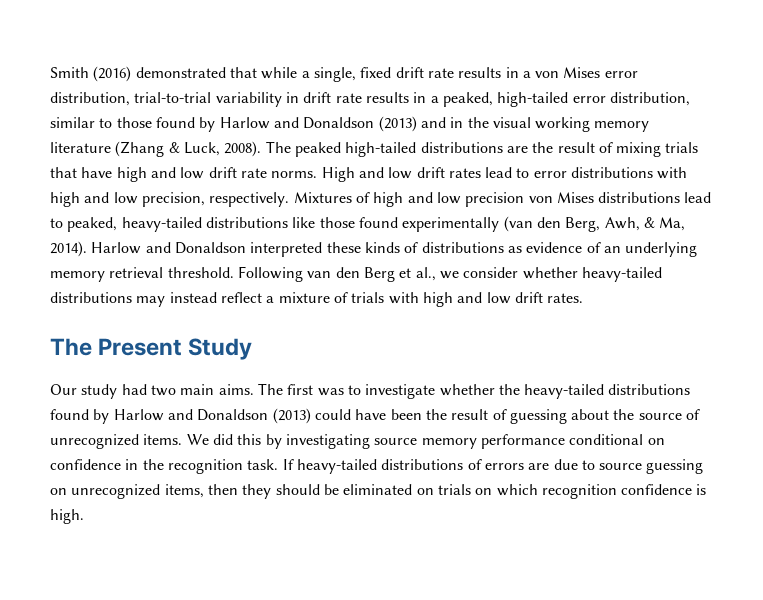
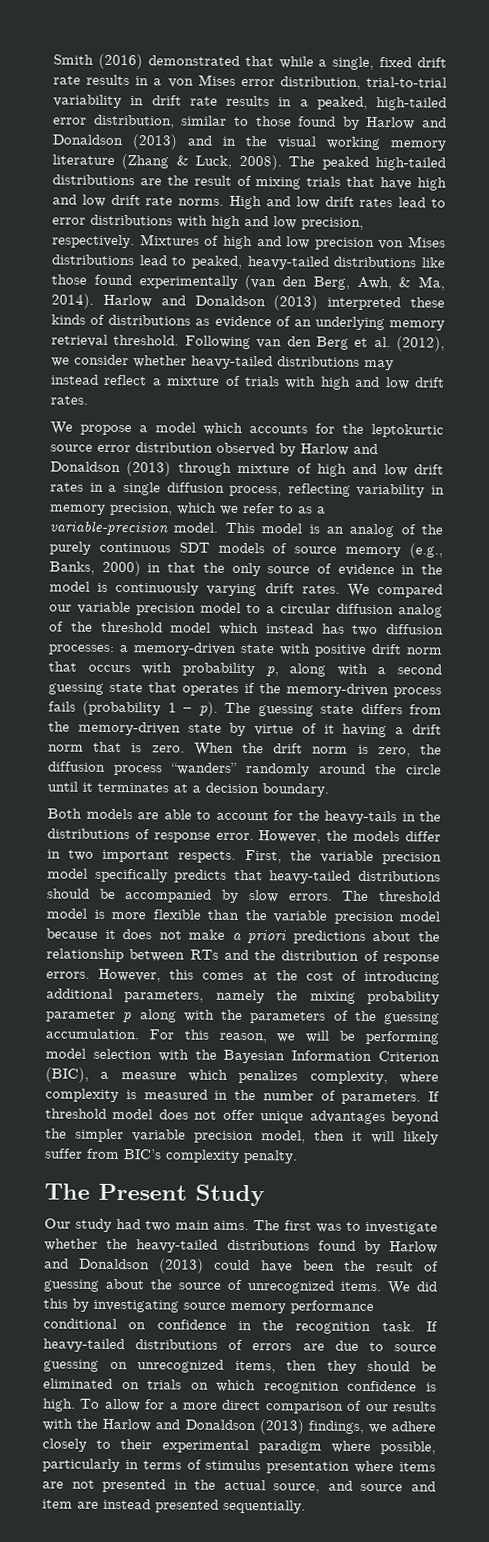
(246, 248) none -> [273,295,319,311] (2013)
[415,267,436,281] al., -> [373,336,445,352] al. (2012),
(584, 298) none -> [50,421,444,438] [50,442,378,457] [50,461,444,477] [50,482,445,498] [50,502,326,516] [49,520,443,538] [49,541,443,559] [49,560,443,577] [49,581,443,598] [49,601,443,618] [49,621,444,637] [48,642,442,657] [48,661,442,677] [48,682,442,698] [48,700,443,717] [48,721,442,738] [48,741,442,758] [47,761,442,777] [47,781,329,797] [47,808,441,825] [47,828,441,844] [47,849,442,865] [47,868,441,884] [46,888,442,903] [46,908,440,925] [46,928,440,944] [46,948,440,965] [46,968,440,985] [46,988,440,1005] [46,1009,440,1025] [45,1028,439,1045] [45,1048,441,1064] [45,1067,439,1085] [45,1088,440,1105] [45,1108,439,1125] [45,1128,439,1145] [44,1148,298,1164] // We propose a model which accounts for the leptokurtic source error distribution observed by Harlow and Donaldson (2013) through mixture of high and low drift rates in a single diffusion process, reflecting variability in memory precision, which we refer to as a variable-precision model. This model is an analog of the purely continuous SDT models of source memory (e.g., Banks, 2000) in that the only source of evidence in the model is continuously varying drift rates. We compared our variable precision model to a circular diffusion analog of the threshold model which instead has two diffusion processes: a memory-driven state with positive drift norm that occurs with probability p, along with a second guessing state that operates if the memory-driven process fails (probability 1 – p). The guessing state differs from the memory-driven state by virtue of it having a drift norm that is zero. When the drift norm is zero, the diffusion process “wanders” randomly around the circle until it terminates at a decision boundary. // Both models are able to account for the heavy-tails in the distributions of response error. However, the models differ in two important respects. First, the variable precision model specifically predicts that heavy-tailed distributions should be accompanied by slow errors. The threshold model is more flexible than the variable precision model because it does not make a priori predictions about the relationship between RTs and the distribution of response errors. However, this comes at the cost of introducing additional parameters, namely the mixing probability parameter p along with the parameters of the guessing accumulation. For this reason, we will be performing model selection with the Bayesian Information Criterion (BIC), a measure which penalizes complexity, where complexity is measured in the number of parameters. If threshold model does not offer unique advantages beyond the simpler variable precision model, then it will likely suffer from BIC’s complexity penalty.
(84, 516) none -> [79,1398,437,1414] [42,1418,436,1435] [42,1438,436,1455] [42,1458,436,1474] [42,1478,436,1494] [42,1498,306,1514] To allow for a more direct comparison of our results with the Harlow and Donaldson (2013) findings, we adhere closely to their experimental paradigm where possible, particularly in terms of stimulus presentation where items are not presented in the actual source, and source and item are instead presented sequentially.

